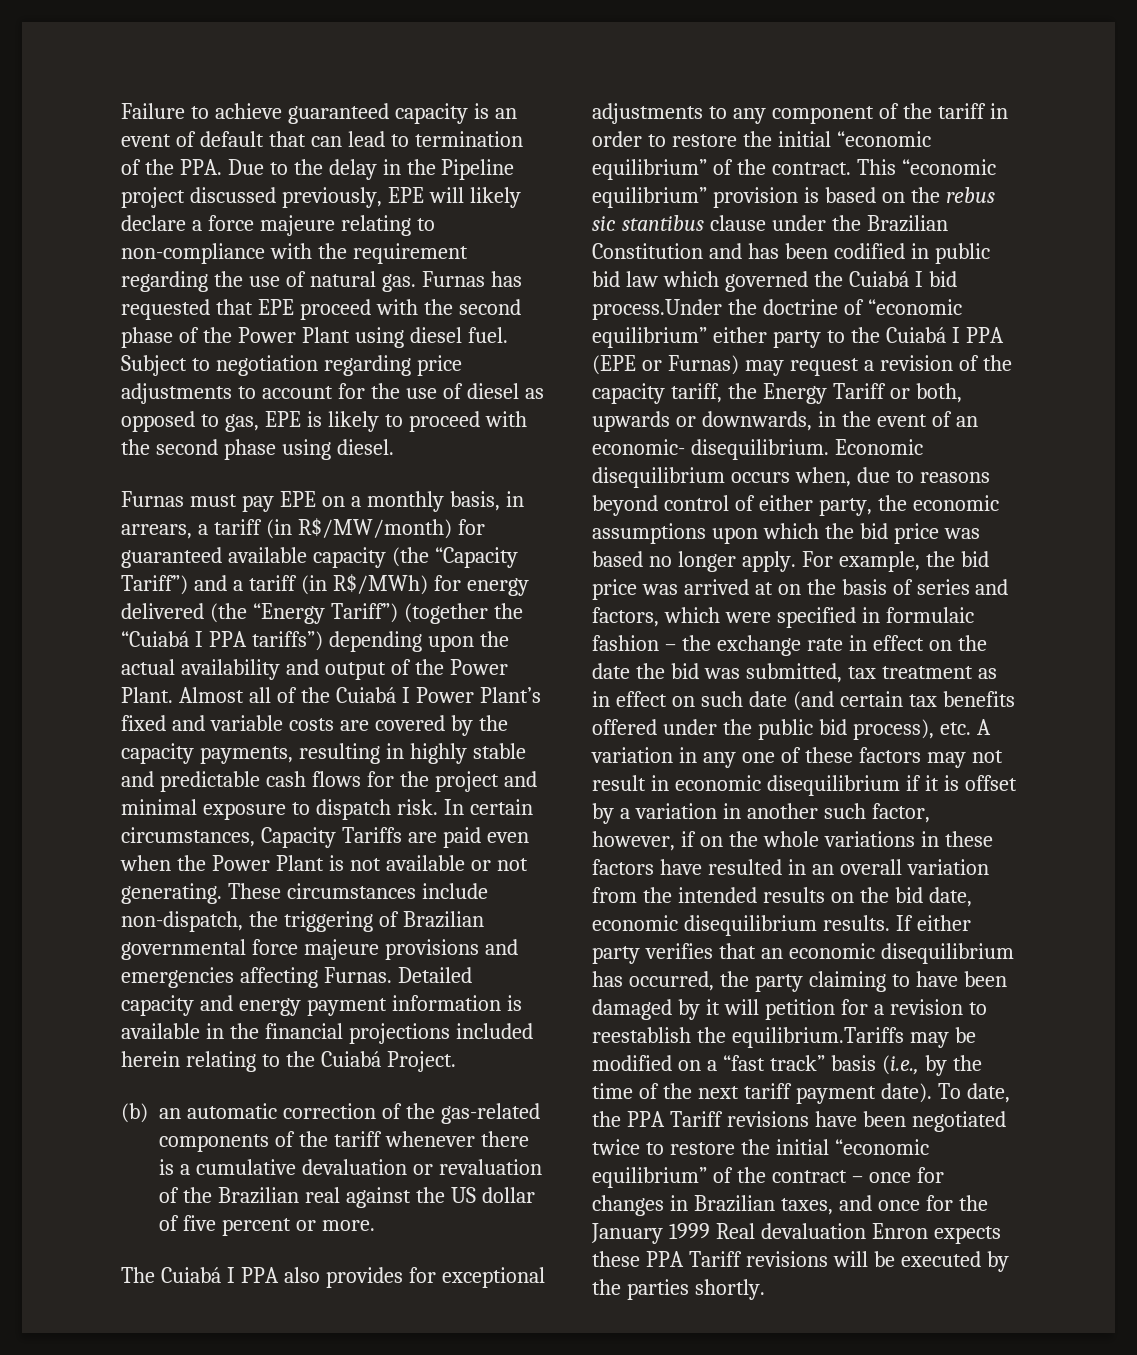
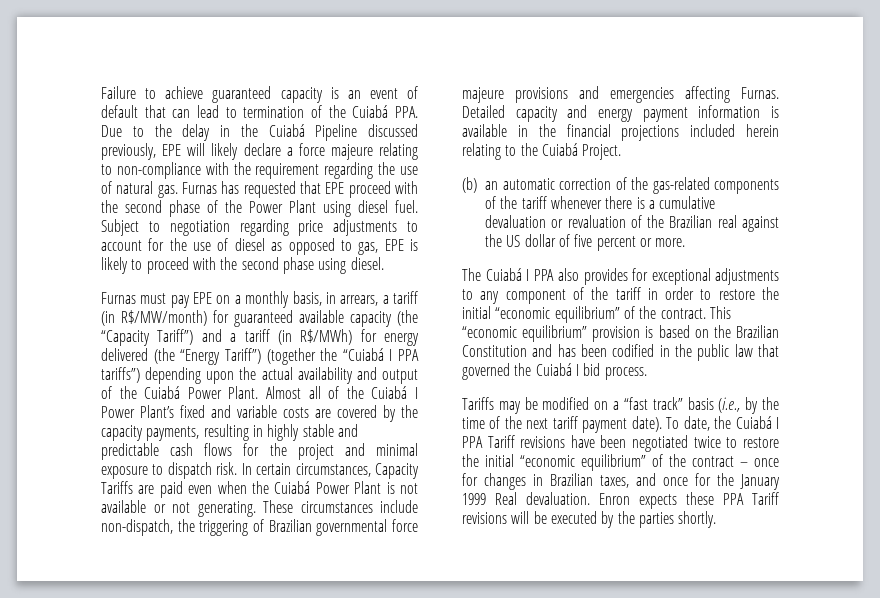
(174, 167) none -> [352,105,389,118] Cuiabá
[441,159,515,180] [121,187,185,208] Pipeline project -> [268,124,358,141] Cuiabá Pipeline
(444, 667) none -> [144,386,181,399] Cuiabá
(206, 863) none -> [274,481,311,494] Cuiabá
[945,187,995,203] [592,215,861,231] rebus sic stantibus clause under the -> (731, 331) none
[934,243,990,264] [592,271,719,287] public bid law which -> [675,344,779,361] the public law that
[592,299,962,320] [592,327,1004,348] [592,355,1012,376] [592,383,962,404] [592,411,978,432] [592,439,923,460] [592,467,990,488] [592,495,999,516] [592,523,980,544] [592,551,989,572] [592,579,1009,600] [592,607,974,628] [592,635,987,656] [592,663,997,683] [592,691,1015,711] [592,719,991,740] [591,747,1003,768] [592,775,1017,796] [592,803,930,824] [592,831,993,851] [592,859,989,875] [592,887,972,907] [592,915,971,936] [592,943,1014,964] [592,971,1007,992] [592,999,987,1020] [592,1027,904,1048] process.Under the doctrine of “economic equilibrium” either party to the Cuiabá I PPA (EPE or Furnas) may request a revision of the capacity tariff, the Energy Tariff or both, upwards or downwards, in the event of an economic- disequilibrium. Economic disequilibrium occurs when, due to reasons beyond control of either party, the economic assumptions upon which the bid price was based no longer apply. For example, the bid price was arrived at on the basis of series and factors, which were specified in formulaic fashion – the exchange rate in effect on the date the bid was submitted, tax treatment as in effect on such date (and certain tax benefits offered under the public bid process), etc. A variation in any one of these factors may not result in economic disequilibrium if it is offset by a variation in another such factor, however, if on the whole variations in these factors have resulted in an overall variation from the intended results on the bid date, economic disequilibrium results. If either party verifies that an economic disequilibrium has occurred, the party claiming to have been damaged by it will petition for a revision to reestablish the equilibrium.Tariffs -> [604,367,647,380] [462,397,494,410] process. // Tariffs
(621, 1119) none -> [735,416,779,429] Cuiabá I
[760,1223,866,1239] devaluation -> [526,492,591,505] devaluation.

